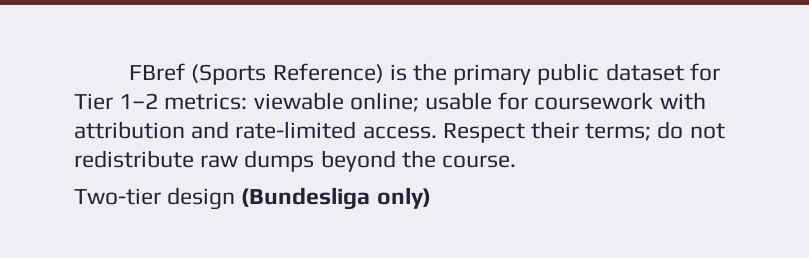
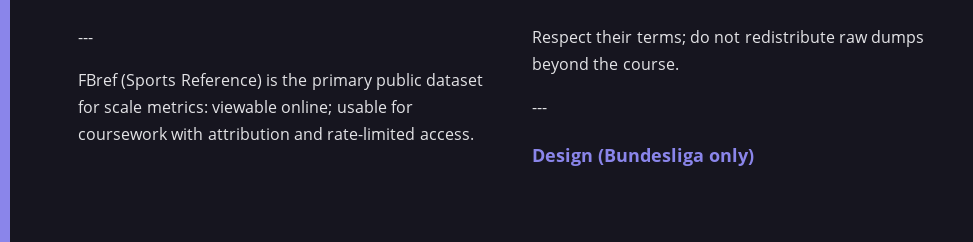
(129, 72) none -> [78,38,93,43] --- //
[74,93,159,110] Tier 1–2 -> [104,100,143,113] scale
[74,187,236,210] Two-tier design -> [532,108,547,113] [532,148,593,166] --- // Design

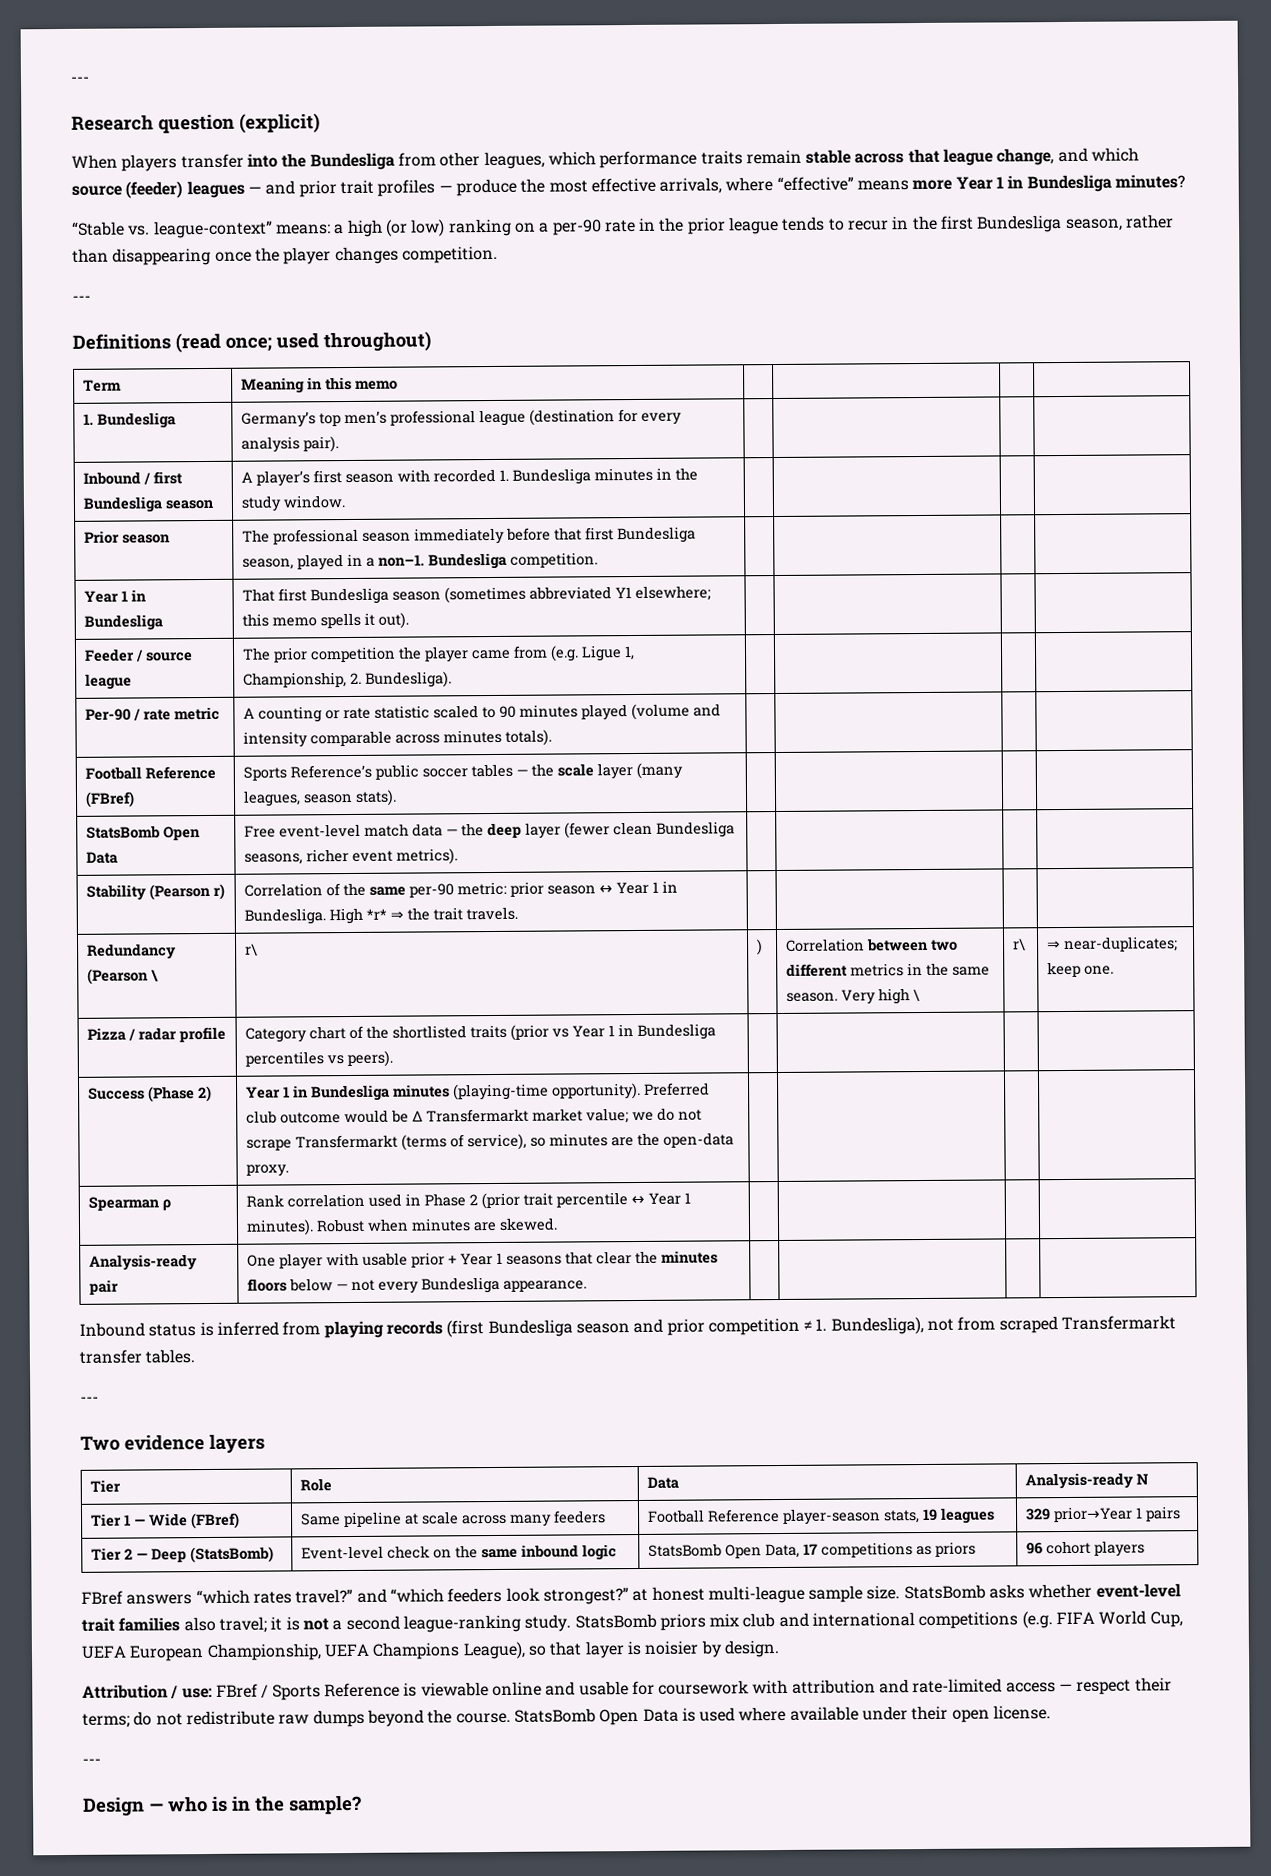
[78,38,93,43] [78,73,484,90] [78,100,333,115] --- // FBref (Sports Reference) is the primary public dataset for scale metrics: viewable online; -> [70,76,90,83] [71,113,320,134] [71,147,1140,172] [71,174,1186,199] [71,214,1175,239] [72,245,498,266] [72,295,91,302] [72,331,431,354] [83,379,123,392] [241,376,399,394] [83,412,177,429] [241,408,683,428] [241,436,340,453] [83,471,184,485] [83,496,214,513] [241,467,699,487] [241,495,346,512] [84,530,171,544] [242,526,697,545] [242,552,599,571] [84,589,147,603] [84,614,164,631] [242,585,712,605] [242,612,410,629] [84,648,194,662] [85,673,133,690] [242,645,636,663] [243,671,453,688] [85,706,221,721] [243,703,722,723] [243,729,553,748] [85,765,217,780] [85,791,136,808] [243,762,684,781] [243,789,398,807] [86,825,201,841] [86,851,119,864] [244,821,736,839] [244,848,459,865] [86,883,226,901] [244,880,679,898] [244,906,519,925] [87,943,177,960] [87,968,160,985] [245,943,259,956] [757,939,764,956] [786,937,959,952] [786,962,991,977] [786,988,921,1005] [1013,938,1027,951] [1047,936,1179,953] [1047,961,1115,978] [87,1026,227,1043] [245,1023,717,1043] [245,1050,394,1068] [88,1085,213,1103] [246,1082,711,1102] [246,1107,703,1124] [246,1132,735,1151] [246,1164,290,1177] [88,1196,172,1211] [246,1192,692,1210] [246,1217,559,1236] [89,1254,198,1271] [89,1279,120,1295] [247,1250,719,1270] [247,1276,588,1294] [79,1315,1177,1339] [79,1349,196,1364] [80,1396,99,1403] [80,1433,265,1453] [90,1479,122,1493] [300,1478,333,1492] [647,1476,680,1489] [1025,1472,1150,1490] [91,1512,241,1530] [301,1510,607,1528] [647,1507,996,1525] [1025,1506,1182,1523] [91,1546,275,1564] [301,1544,618,1561] [648,1541,977,1559] [1026,1540,1146,1557] [81,1583,1181,1605] [81,1610,1183,1633] [81,1640,780,1662] [82,1681,576,1701] --- // Research question (explicit) // When players transfer into the Bundesliga from other leagues, which performance traits remain stable across that league change, and which source (feeder) leagues — and prior trait profiles — produce the most effective arrivals, where “effective” means more Year 1 in Bundesliga minutes? // “Stable vs. league-context” means: a high (or low) ranking on a per-90 rate in the prior league tends to recur in the first Bundesliga season, rather than disappearing once the player changes competition. // --- // Definitions (read once; used throughout) // Term | Meaning in this memo | | | | // 1. Bundesliga | Germany’s top men’s professional league (destination for every analysis pair). | | | | // Inbound / first Bundesliga season | A player’s first season with recorded 1. Bundesliga minutes in the study window. | | | | // Prior season | The professional season immediately before that first Bundesliga season, played in a non–1. Bundesliga competition. | | | | // Year 1 in Bundesliga | That first Bundesliga season (sometimes abbreviated Y1 elsewhere; this memo spells it out). | | | | // Feeder / source league | The prior competition the player came from (e.g. Ligue 1, Championship, 2. Bundesliga). | | | | // Per-90 / rate metric | A counting or rate statistic scaled to 90 minutes played (volume and intensity comparable across minutes totals). | | | | // Football Reference (FBref) | Sports Reference’s public soccer tables — the scale layer (many leagues, season stats). | | | | // StatsBomb Open Data | Free event-level match data — the deep layer (fewer clean Bundesliga seasons, richer event metrics). | | | | // Stability (Pearson r) | Correlation of the same per-90 metric: prior season ↔ Year 1 in Bundesliga. High *r* ⇒ the trait travels. | | | | // Redundancy (Pearson \ | r\ | ) | Correlation between two different metrics in the same season. Very high \ | r\ | ⇒ near-duplicates; keep one. // Pizza / radar profile | Category chart of the shortlisted traits (prior vs Year 1 in Bundesliga percentiles vs peers). | | | | // Success (Phase 2) | Year 1 in Bundesliga minutes (playing-time opportunity). Preferred club outcome would be Δ Transfermarkt market value; we do not scrape Transfermarkt (terms of service), so minutes are the open-data proxy. | | | | // Spearman ρ | Rank correlation used in Phase 2 (prior trait percentile ↔ Year 1 minutes). Robust when minutes are skewed. | | | | // Analysis-ready pair | One player with usable prior + Year 1 seasons that clear the minutes floors below — not every Bundesliga appearance. | | | | // Inbound status is inferred from playing records (first Bundesliga season and prior competition ≠ 1. Bundesliga), not from scraped Transfermarkt transfer tables. // --- // Two evidence layers // Tier | Role | Data | Analysis-ready N // Tier 1 — Wide (FBref) | Same pipeline at scale across many feeders | Football Reference player-season stats, 19 leagues | 329 prior→Year 1 pairs // Tier 2 — Deep (StatsBomb) | Event-level check on the same inbound logic | StatsBomb Open Data, 17 competitions as priors | 96 cohort players // FBref answers “which rates travel?” and “which feeders look strongest?” at honest multi-league sample size. StatsBomb asks whether event-level trait families also travel; it is not a second league-ranking study. StatsBomb priors mix club and international competitions (e.g. FIFA World Cup, UEFA European Championship, UEFA Champions League), so that layer is noisier by design. // Attribution / use: FBref / Sports Reference is viewable online and
[419,131,474,140] [532,31,592,47] access. Respect -> [1005,1679,1132,1695] access — respect
[532,108,547,113] [532,148,754,166] // --- // Design (Bundesliga only) -> [513,1705,1052,1726] [82,1758,101,1765] [82,1794,362,1816] StatsBomb Open Data is used where available under their open license. // --- // Design — who is in the sample?

